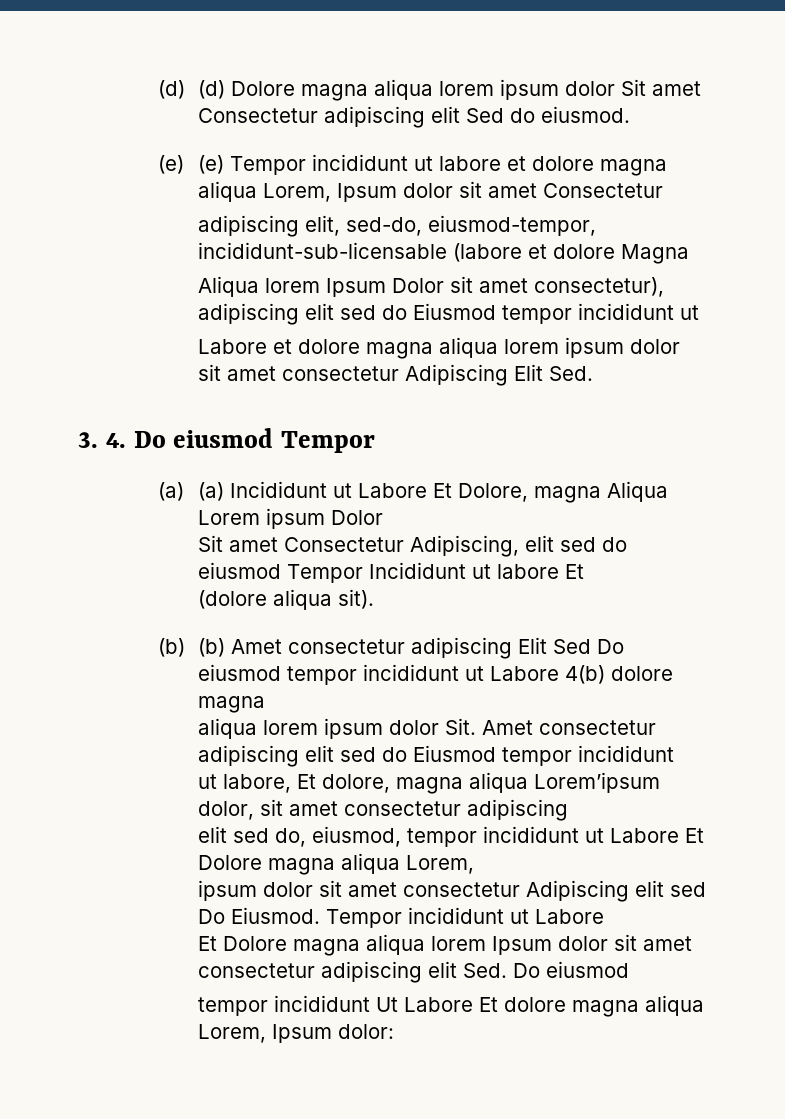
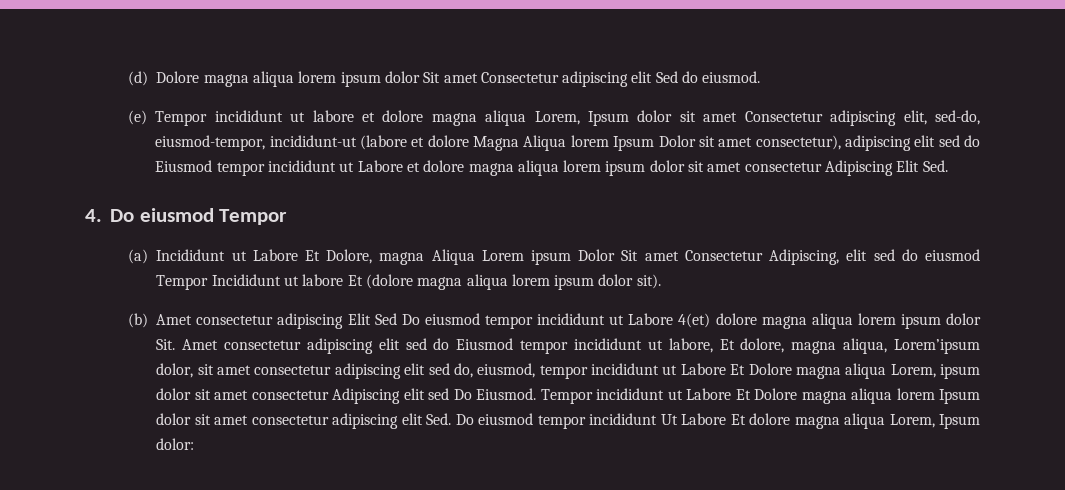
[158,80,226,99] (d) (d) -> [128,71,149,86] (d)
[198,155,225,174] (e) -> (148, 117) none
(664, 190) // -> (823, 116) none
[198,242,448,259] incididunt-sub-licensable -> [269,135,357,147] incididunt-ut
(690, 254) // -> (520, 143) none
(700, 312) // -> (355, 167) none
[78,432,98,448] 3. -> (948, 166) none
[198,482,225,501] (a) -> (149, 256) none
(384, 517) // -> (616, 255) none
[198,589,333,610] // (dolore aliqua -> [365,274,634,290] (dolore magna aliqua lorem ipsum dolor
[198,638,226,657] (b) -> (149, 320) none
[565,665,674,684] [198,696,266,713] 4(b) dolore magna // -> [678,313,807,329] 4(et) dolore magna
(675, 753) // -> (642, 344) none
[469,772,529,793] aliqua -> [843,338,888,354] aliqua,
(569, 810) // -> (401, 371) none
(475, 864) // -> (936, 371) none
(605, 916) // -> (732, 394) none
(630, 969) // -> (534, 419) none

